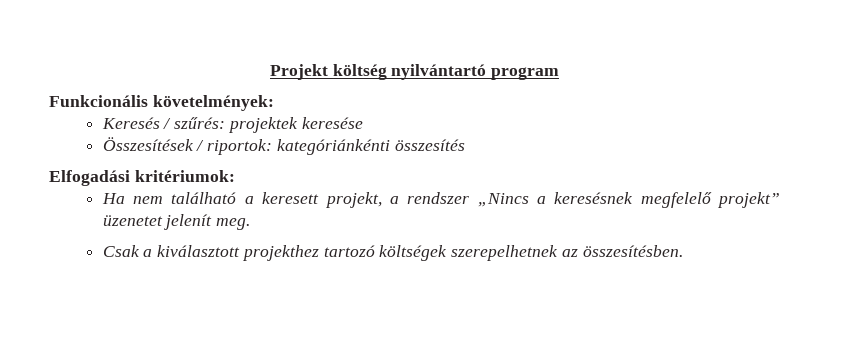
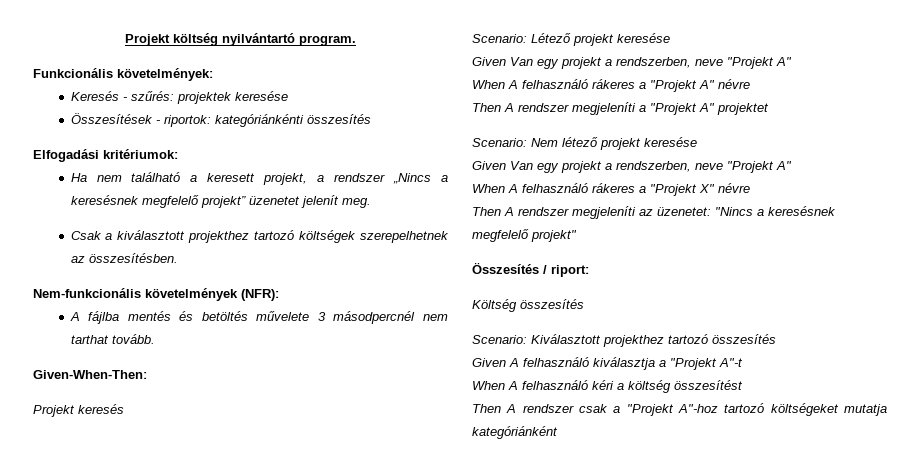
[491,67,560,80] program -> [299,35,356,46] program.
[163,118,172,129] / -> [122,97,128,101] -
[196,140,205,151] / -> [155,120,161,124] -
(683, 251) none -> [33,288,279,301] [69,311,448,324] [70,334,155,344] [33,370,147,379] [33,404,124,417] [472,33,670,46] [472,57,792,69] [472,79,750,92] [472,102,769,115] [472,137,697,150] [472,161,792,173] [472,183,750,196] [472,206,836,219] [472,229,577,242] [472,262,589,277] [472,299,584,312] [472,334,776,347] [472,357,743,370] [472,380,743,393] [472,403,887,416] [472,426,558,439] // Nem-funkcionális követelmények (NFR): // A fájlba mentés és betöltés művelete 3 másodpercnél nem tarthat tovább. // Given-When-Then: // Projekt keresés // Scenario: Létező projekt keresése // Given Van egy projekt a rendszerben, neve "Projekt A" // When A felhasználó rákeres a "Projekt A" névre // Then A rendszer megjeleníti a "Projekt A" projektet // Scenario: Nem létező projekt keresése // Given Van egy projekt a rendszerben, neve "Projekt A" // When A felhasználó rákeres a "Projekt X" névre // Then A rendszer megjeleníti az üzenetet: "Nincs a keresésnek megfelelő projekt" // Összesítés / riport: // Költség összesítés // Scenario: Kiválasztott projekthez tartozó összesítés // Given A felhasználó kiválasztja a "Projekt A"-t // When A felhasználó kéri a költség összesítést // Then A rendszer csak a "Projekt A"-hoz tartozó költségeket mutatja kategóriánként

